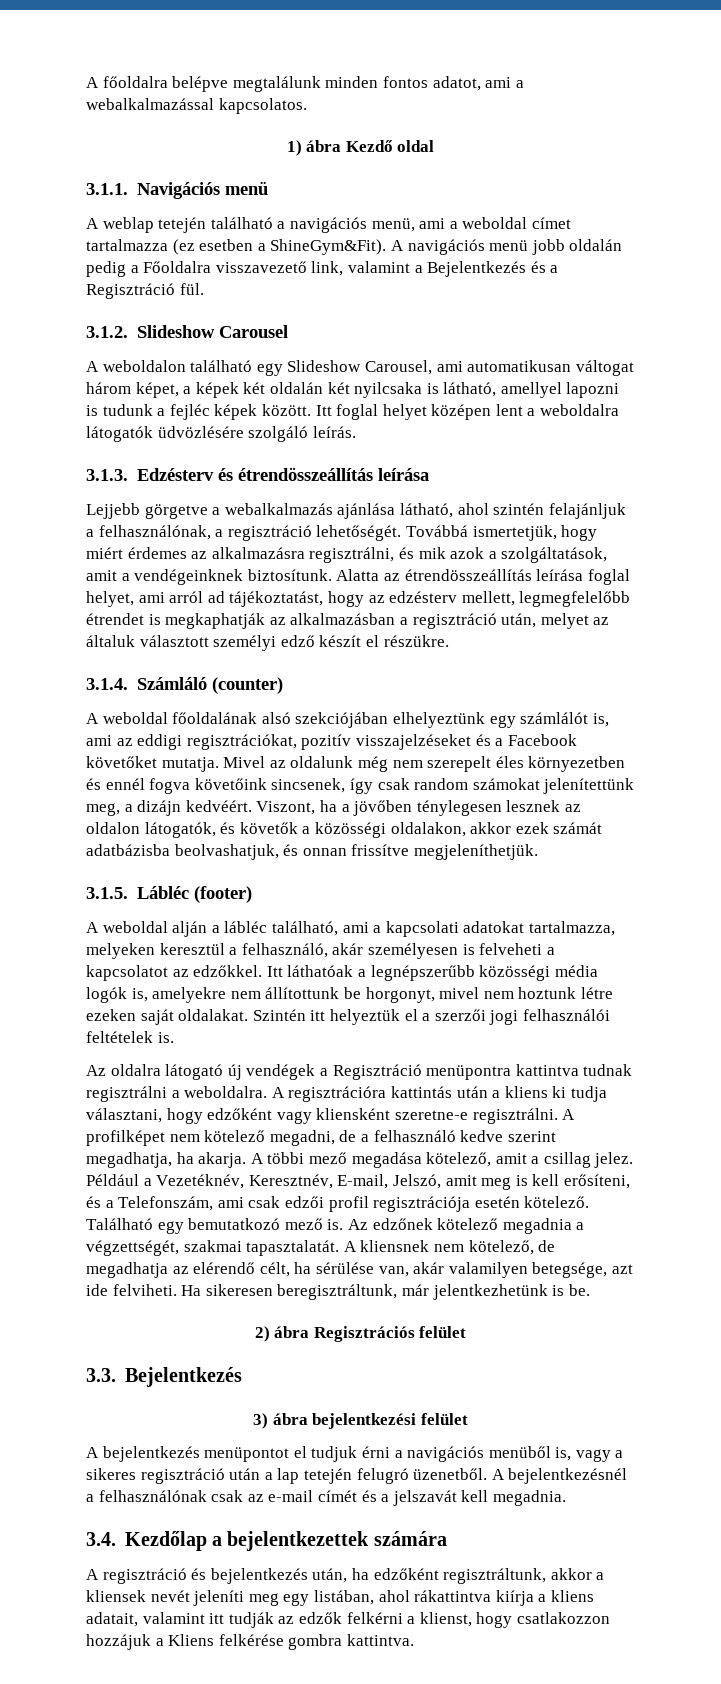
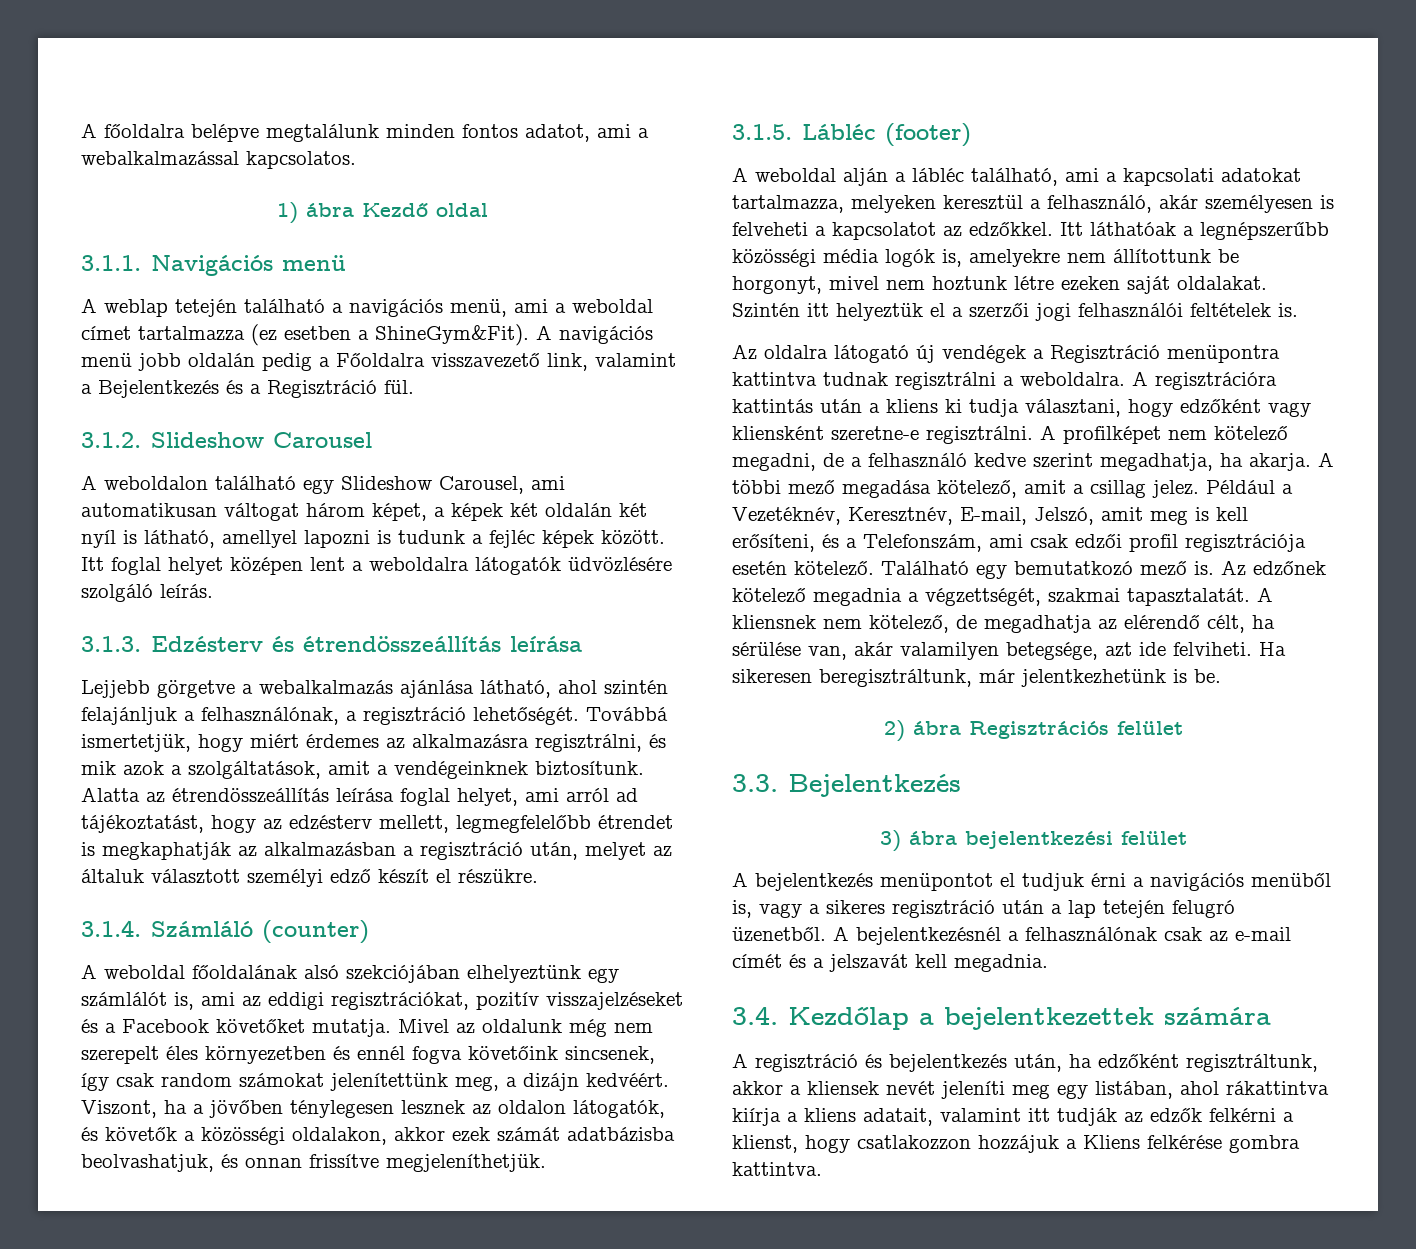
[354,382,423,398] nyilcsaka -> [81,530,116,548] nyíl

